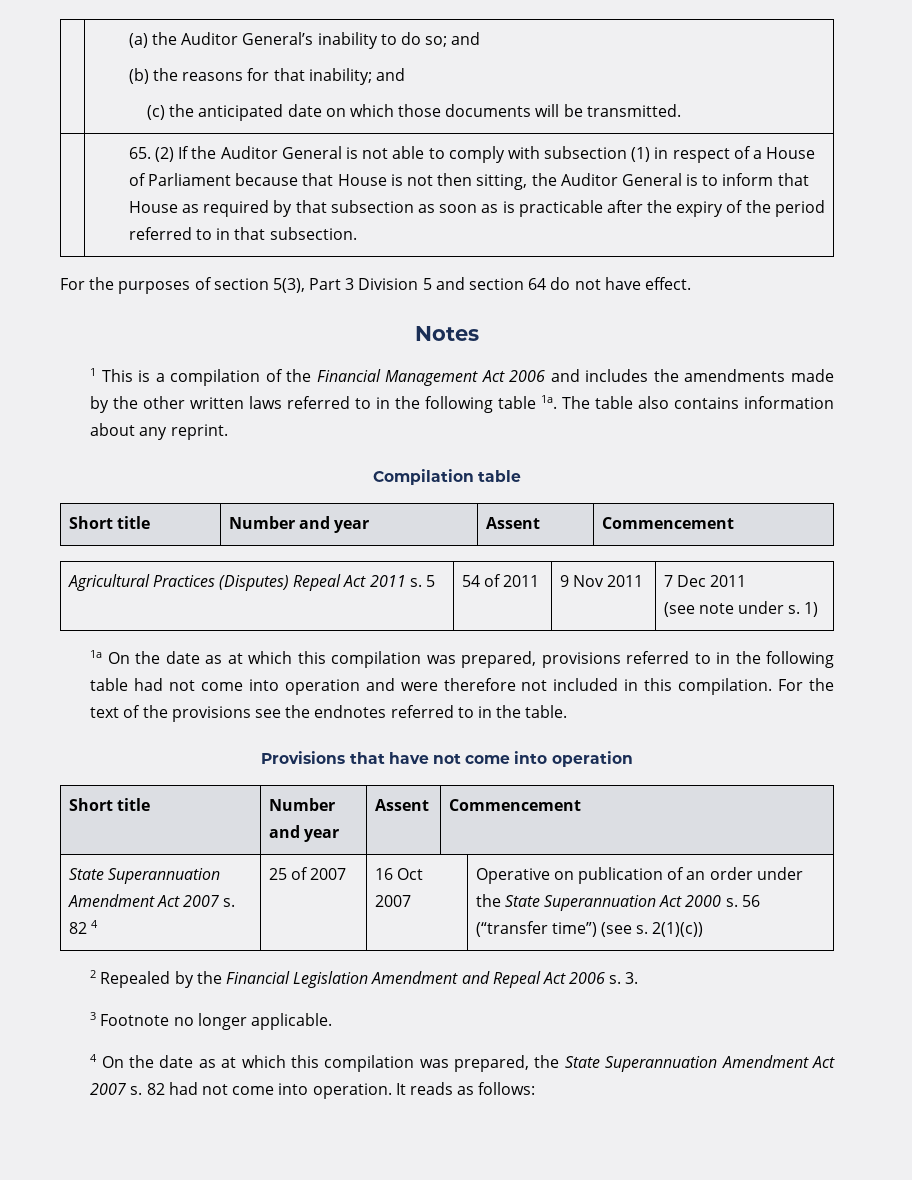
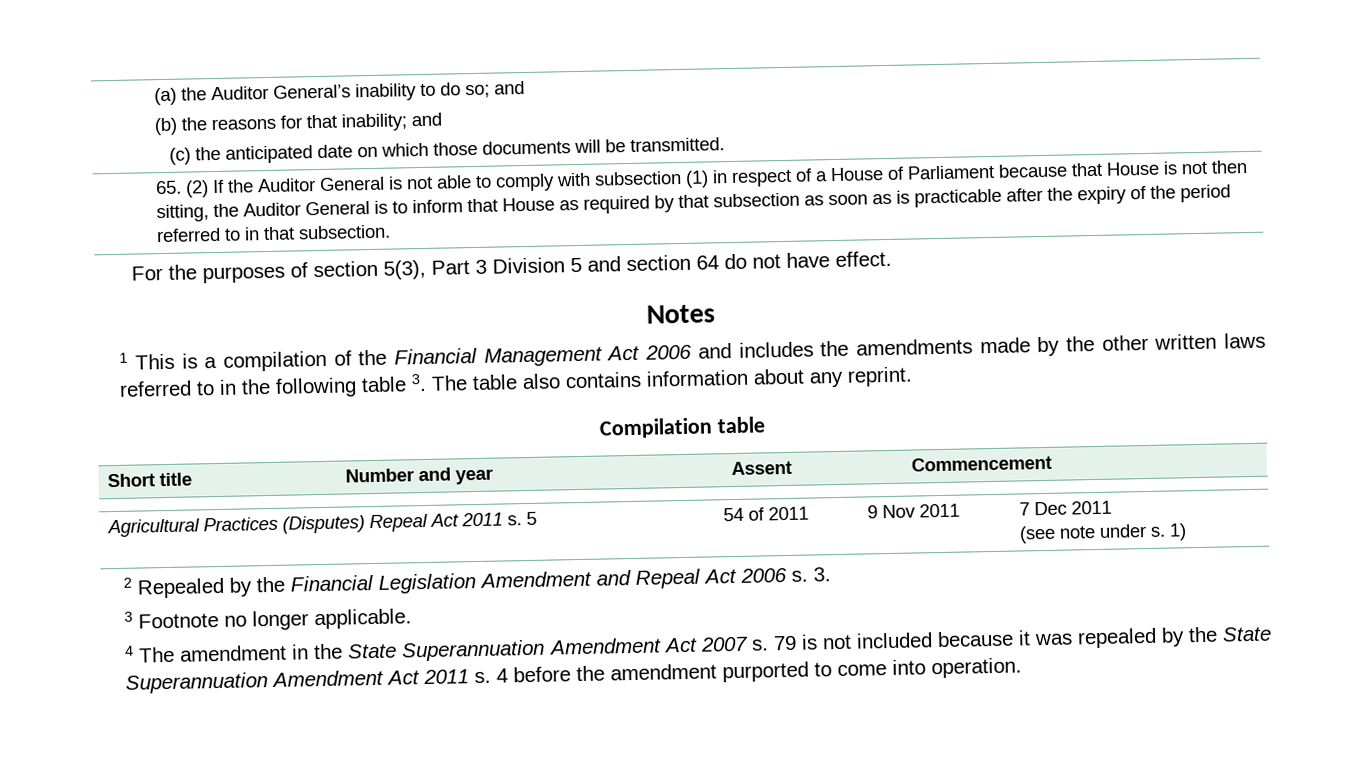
[541,395,558,409] 1a. -> [411,373,428,392] 3.
[90,650,834,668] [90,678,834,695] [90,705,568,722] [261,751,633,767] [68,798,150,811] [268,798,335,811] [268,825,339,842] [374,799,429,811] [448,799,581,811] [68,868,220,884] [67,894,236,907] [68,920,98,934] [268,867,346,880] [374,868,423,880] [374,895,411,907] [475,867,803,884] [475,894,760,911] [475,921,704,937] // 1a On the date as at which this compilation was prepared, provisions referred to in the following table had not come into operation and were therefore not included in this compilation. For the text of the provisions see the endnotes referred to in the table. // Provisions that have not come into operation // Short title | Number and year | Assent | Commencement // State Superannuation Amendment Act 2007 s. 82 4 | 25 of 2007 | 16 Oct 2007 | Operative on publication of an order under the State Superannuation Act 2000 s. 56 (“transfer time”) (see s. 2(1)(c)) -> (1187, 532) none
[101,1055,530,1072] On the date as at which this compilation was prepared, -> [138,644,310,663] The amendment in
[146,1082,536,1099] 82 had not come into operation. It reads as follows: -> [772,626,1272,651] [125,657,1023,694] 79 is not included because it was repealed by the State Superannuation Amendment Act 2011 s. 4 before the amendment purported to come into operation.

